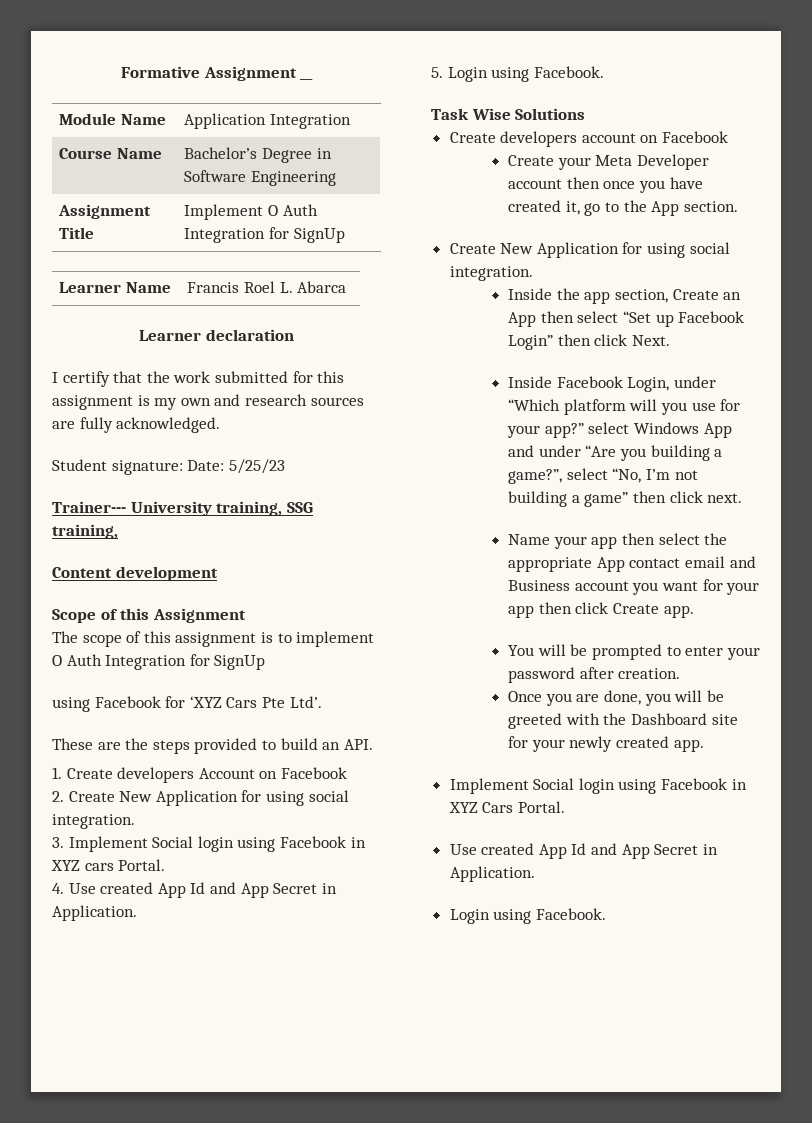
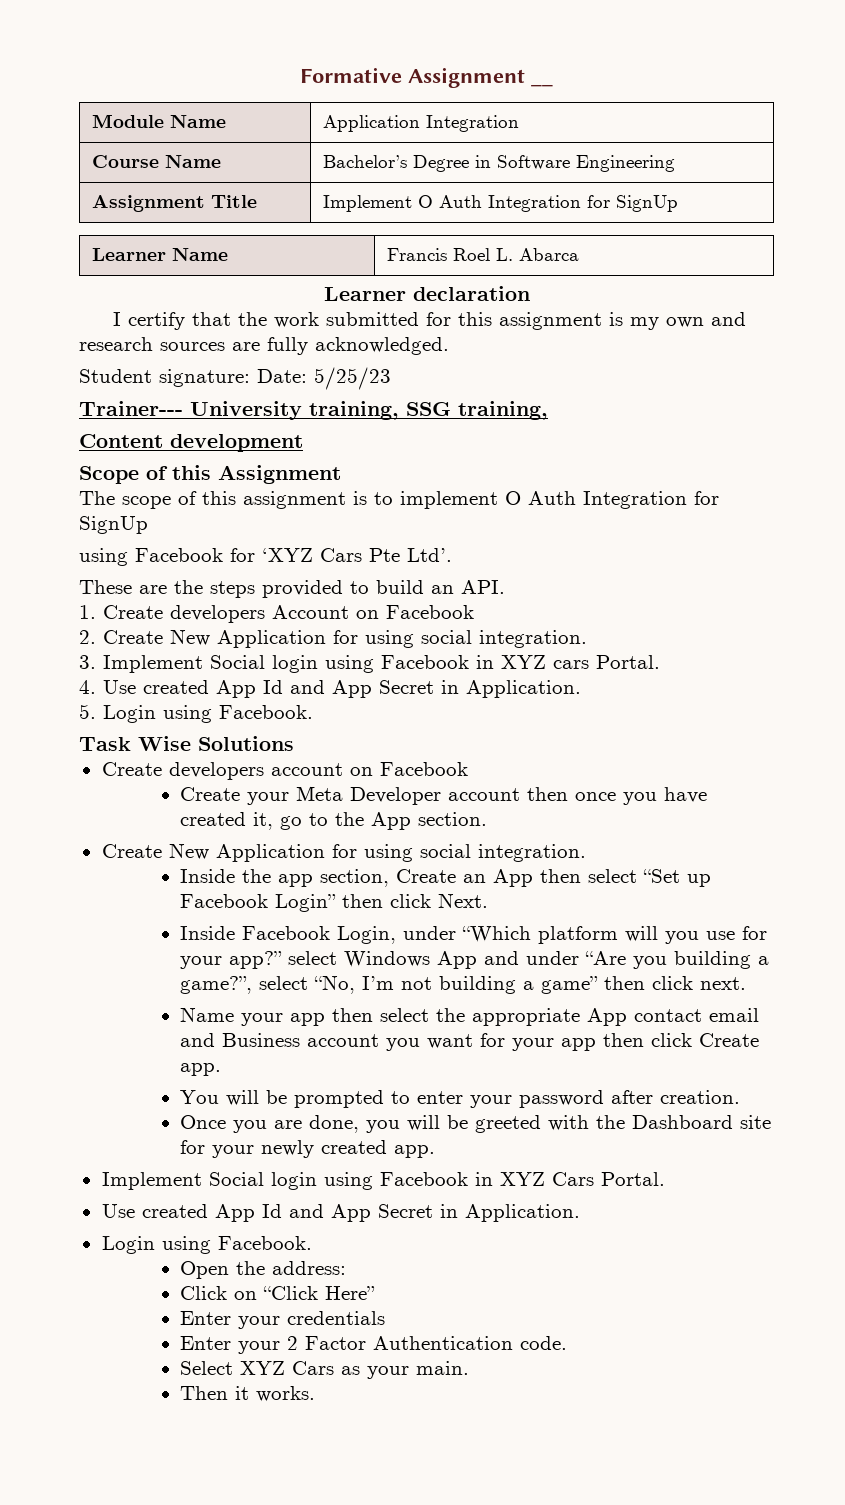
(606, 914) none -> [180,1261,347,1279] [180,1286,376,1300] [180,1311,386,1329] [180,1336,568,1354] [180,1361,470,1379] [180,1386,316,1402] // Open the address: // Click on “Click Here” // Enter your credentials // Enter your 2 Factor Authentication code. // Select XYZ Cars as your main. // Then it works.

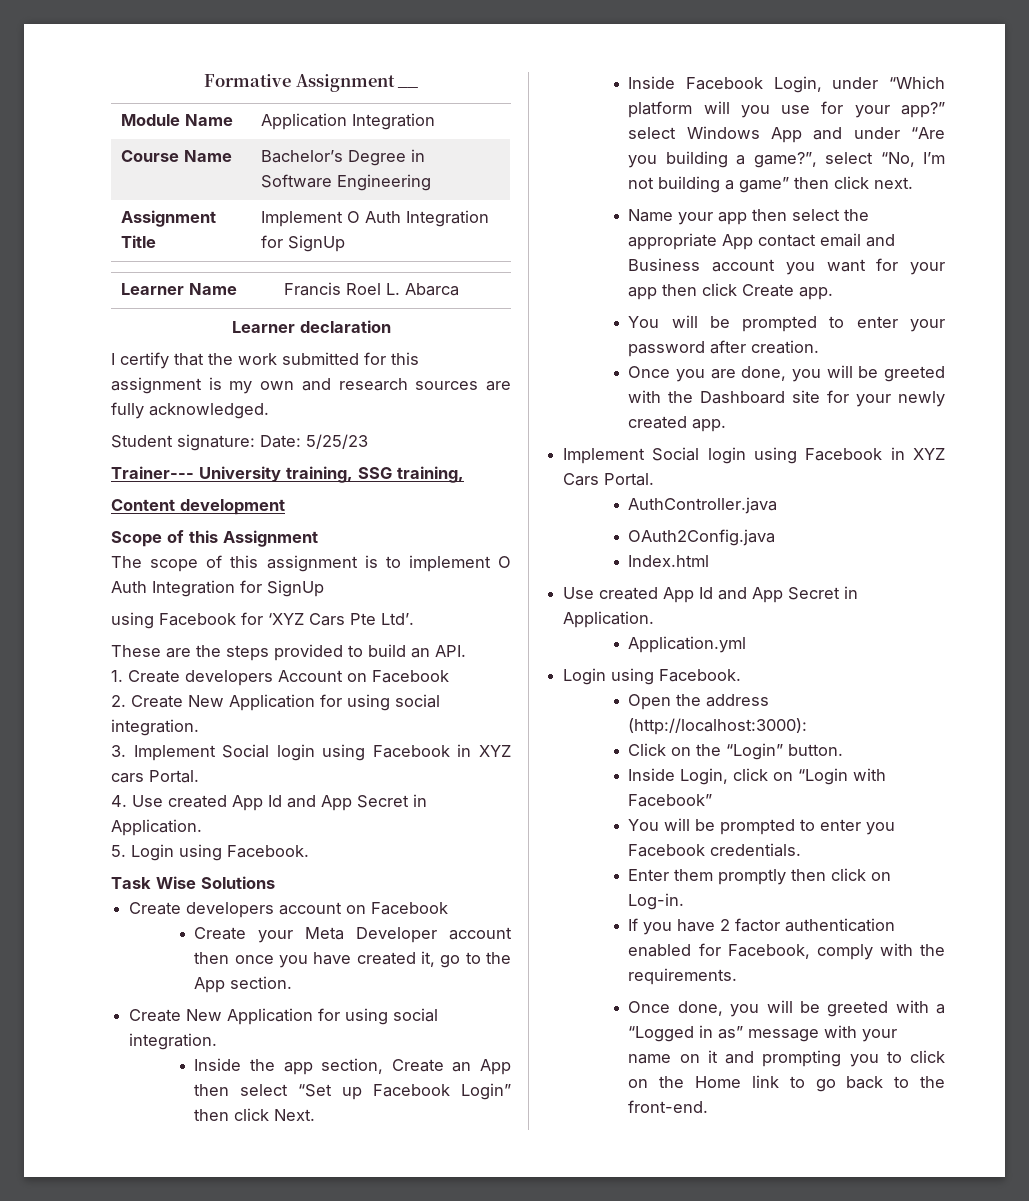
[101,1204,580,1222] // Use created App Id and App Secret in Application. -> [628,497,778,514] [628,529,776,546] [628,555,710,567] [563,586,859,603] [563,611,655,628] [628,636,747,653] // AuthController.java // OAuth2Config.java // Index.html // Use created App Id and App Secret in Application. // Application.yml
[272,1261,347,1275] address: -> [706,694,770,707] [628,718,808,735] address (http://localhost:3000):
[263,1286,376,1300] [180,1311,386,1329] [180,1336,568,1354] [180,1361,470,1379] [180,1386,316,1402] “Click Here” // Enter your credentials // Enter your 2 Factor Authentication code. // Select XYZ Cars as your main. // Then it works. -> [696,743,844,760] [628,768,887,785] [628,794,713,807] [628,818,896,835] [628,843,802,857] [628,868,892,885] [628,893,685,910] [628,918,896,935] [628,943,945,960] [628,968,738,985] [628,1000,945,1017] [628,1025,898,1042] [628,1050,945,1067] [628,1075,945,1092] [628,1100,709,1113] the “Login” button. // Inside Login, click on “Login with Facebook” // You will be prompted to enter you Facebook credentials. // Enter them promptly then click on Log-in. // If you have 2 factor authentication enabled for Facebook, comply with the requirements. // Once done, you will be greeted with a “Logged in as” message with your name on it and prompting you to click on the Home link to go back to the front-end.

